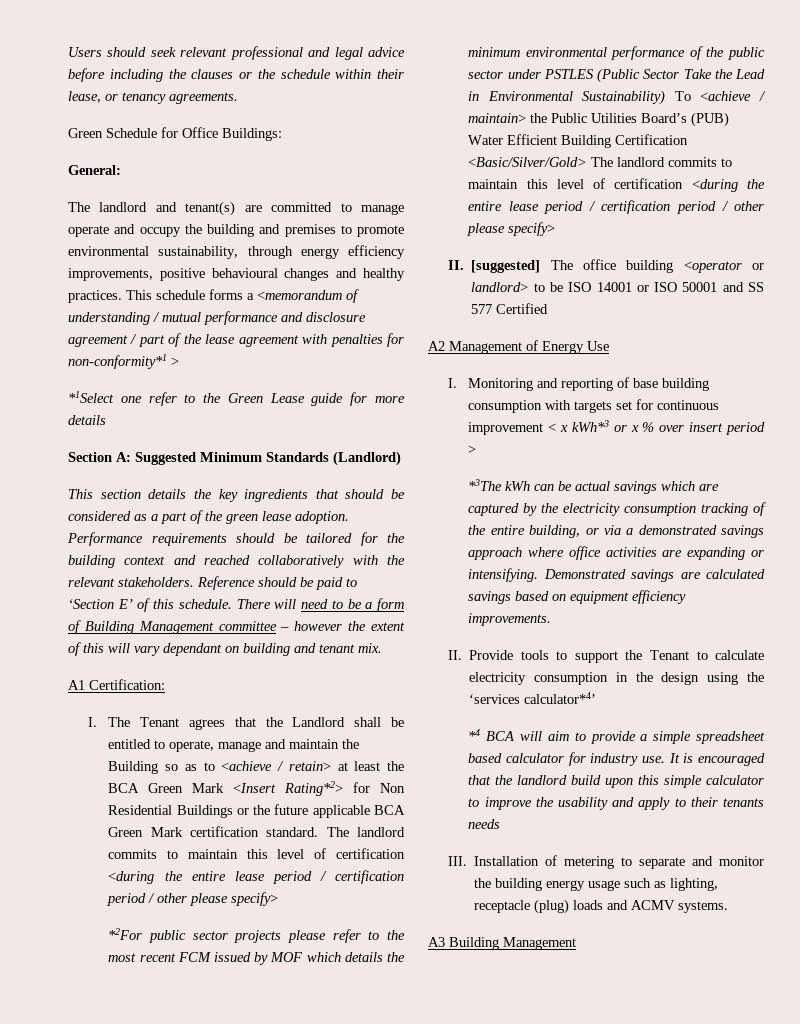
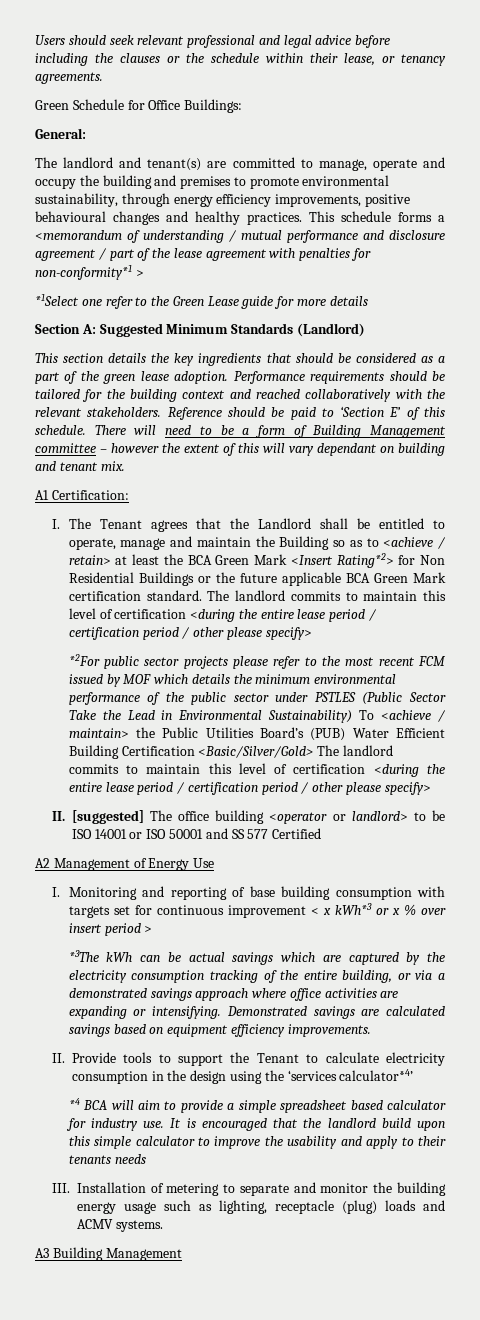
[361,204,404,215] manage -> [318,159,367,171] manage,

